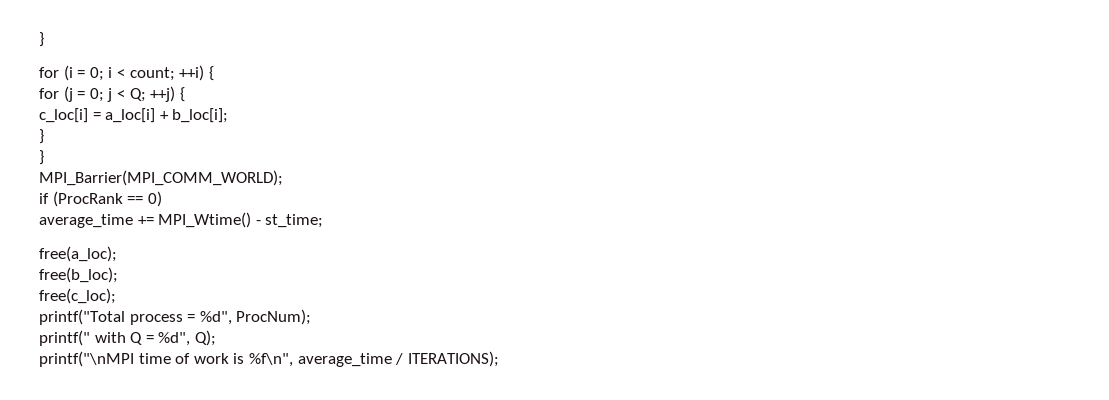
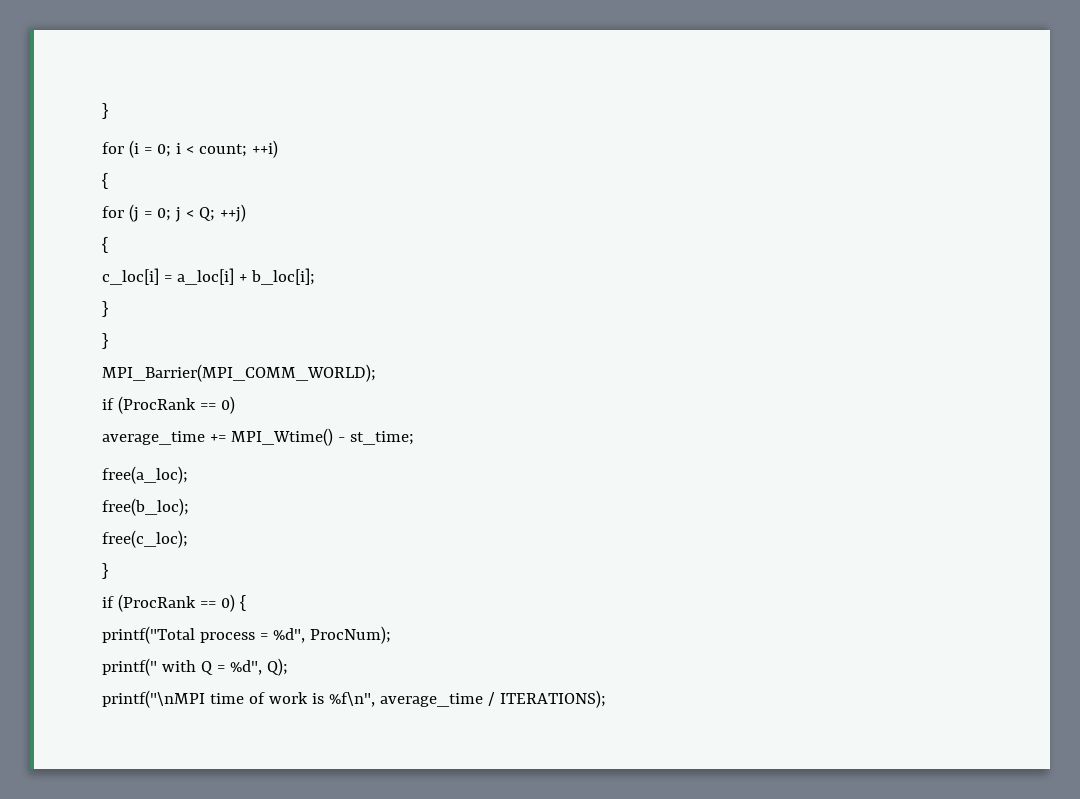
(205, 73) none -> (278, 149) //
(176, 94) none -> (246, 213) //
(116, 296) none -> [102,563,108,579] [102,594,246,612] // } // if (ProcRank == 0) {

